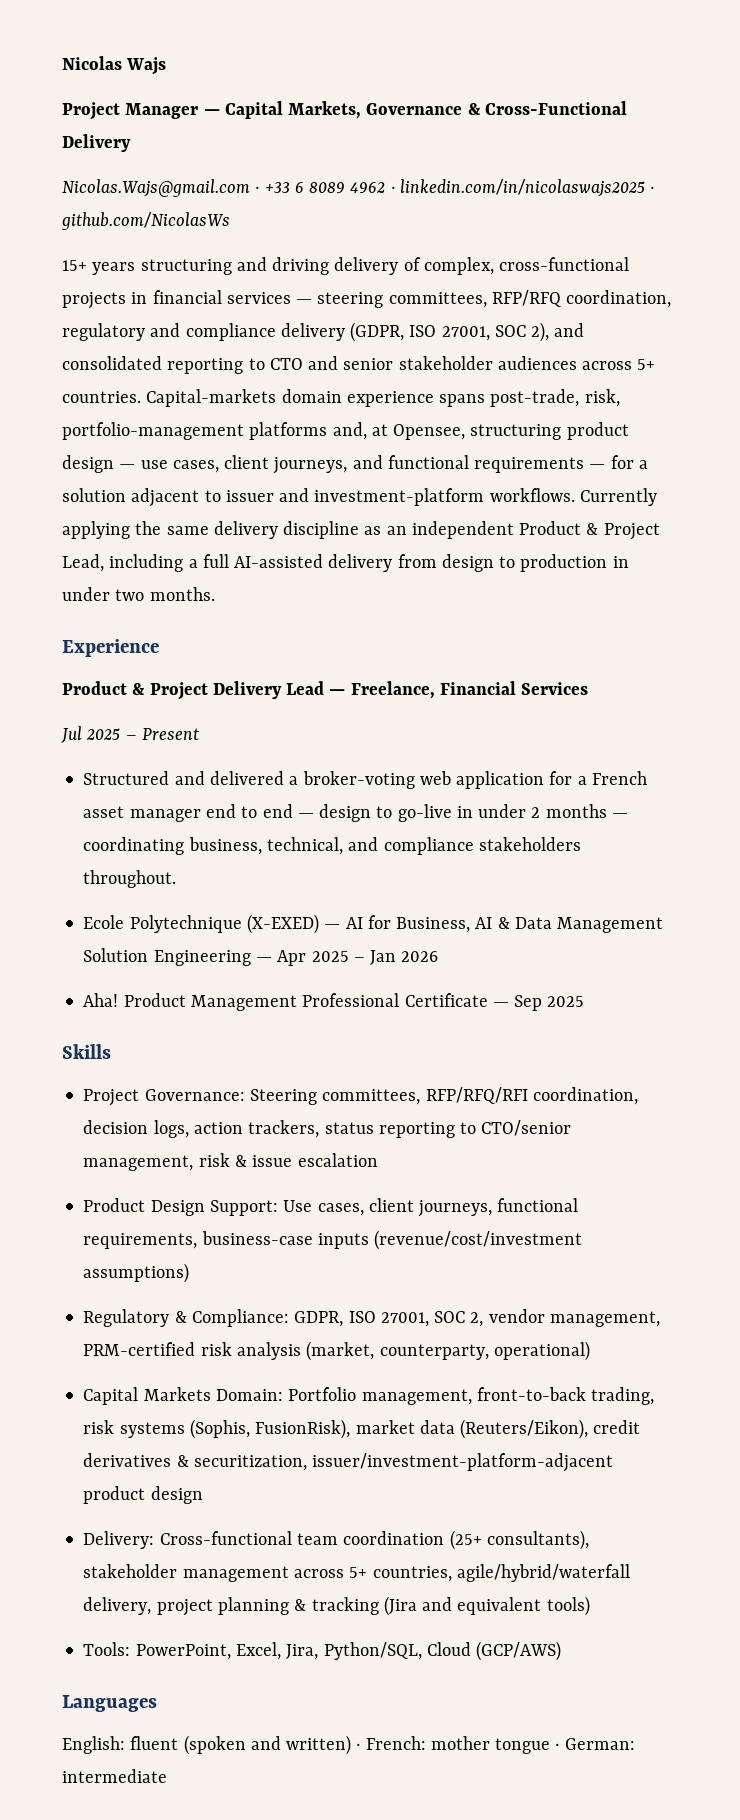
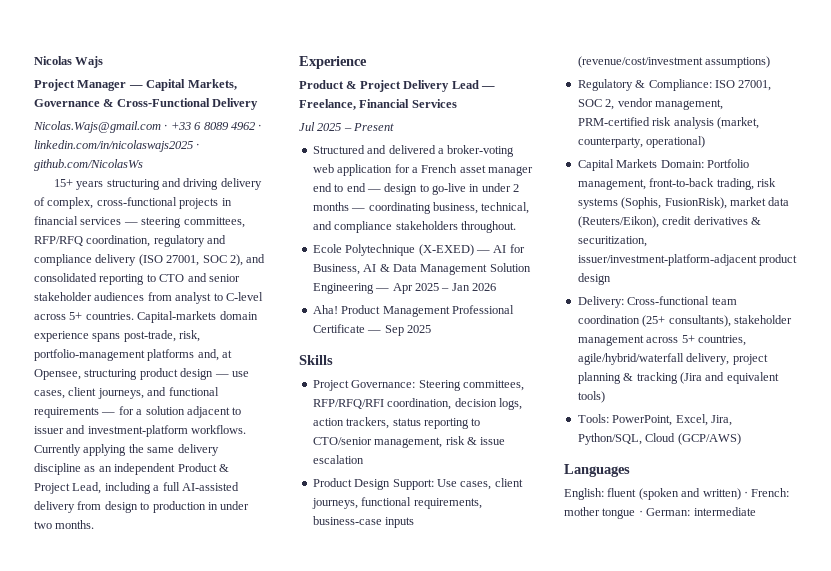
[350,322,437,342] (GDPR, ISO -> [138,254,163,266] (ISO
(577, 363) none -> [147,292,263,304] from analyst to C-level
[294,1311,344,1327] GDPR, -> (712, 85) none

